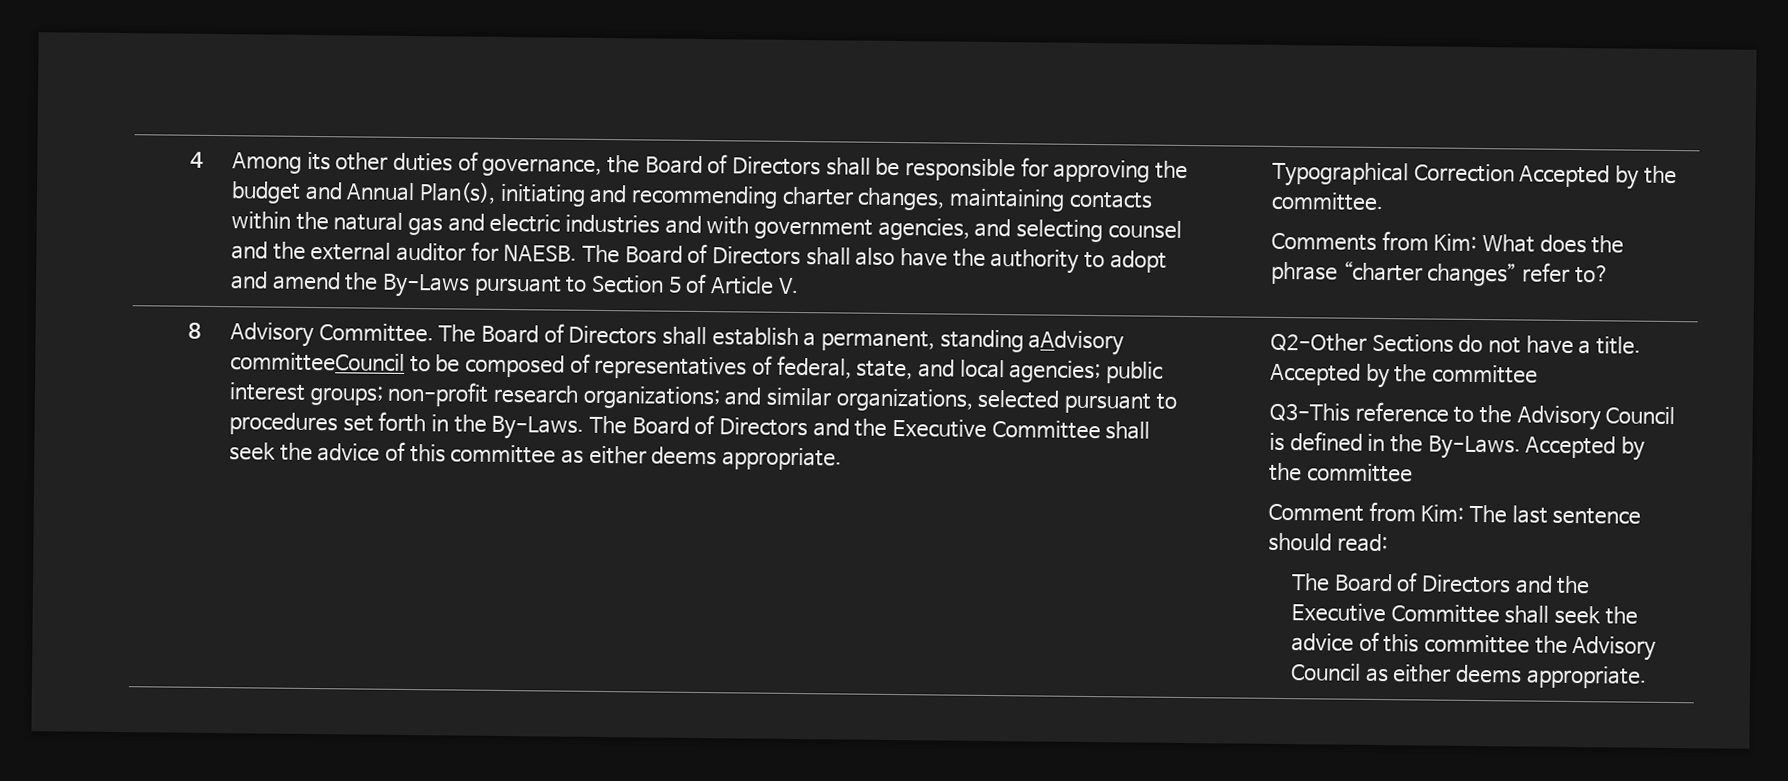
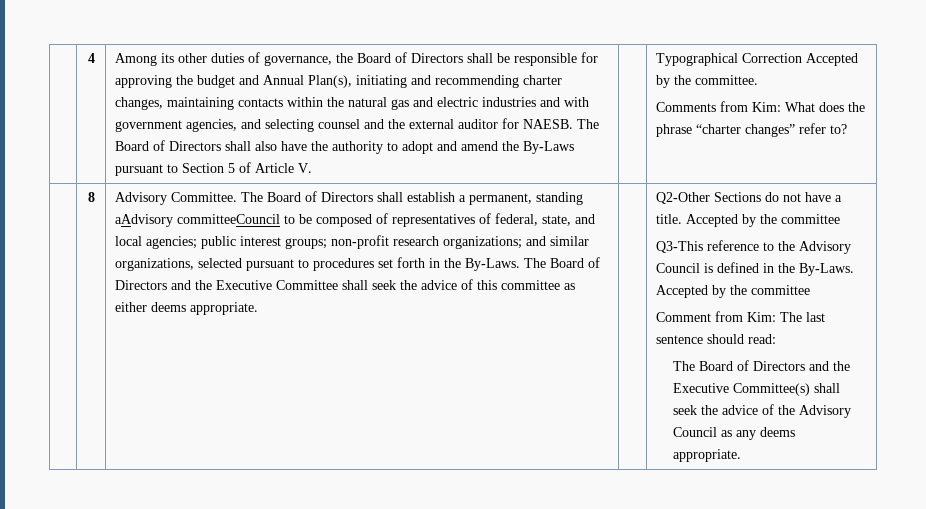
[1390,604,1638,625] [1290,631,1530,654] Committee shall seek the advice of this committee -> [732,383,840,396] [672,404,774,415] Committee(s) shall seek the advice of
[1393,664,1452,683] either -> [735,430,756,440] any

